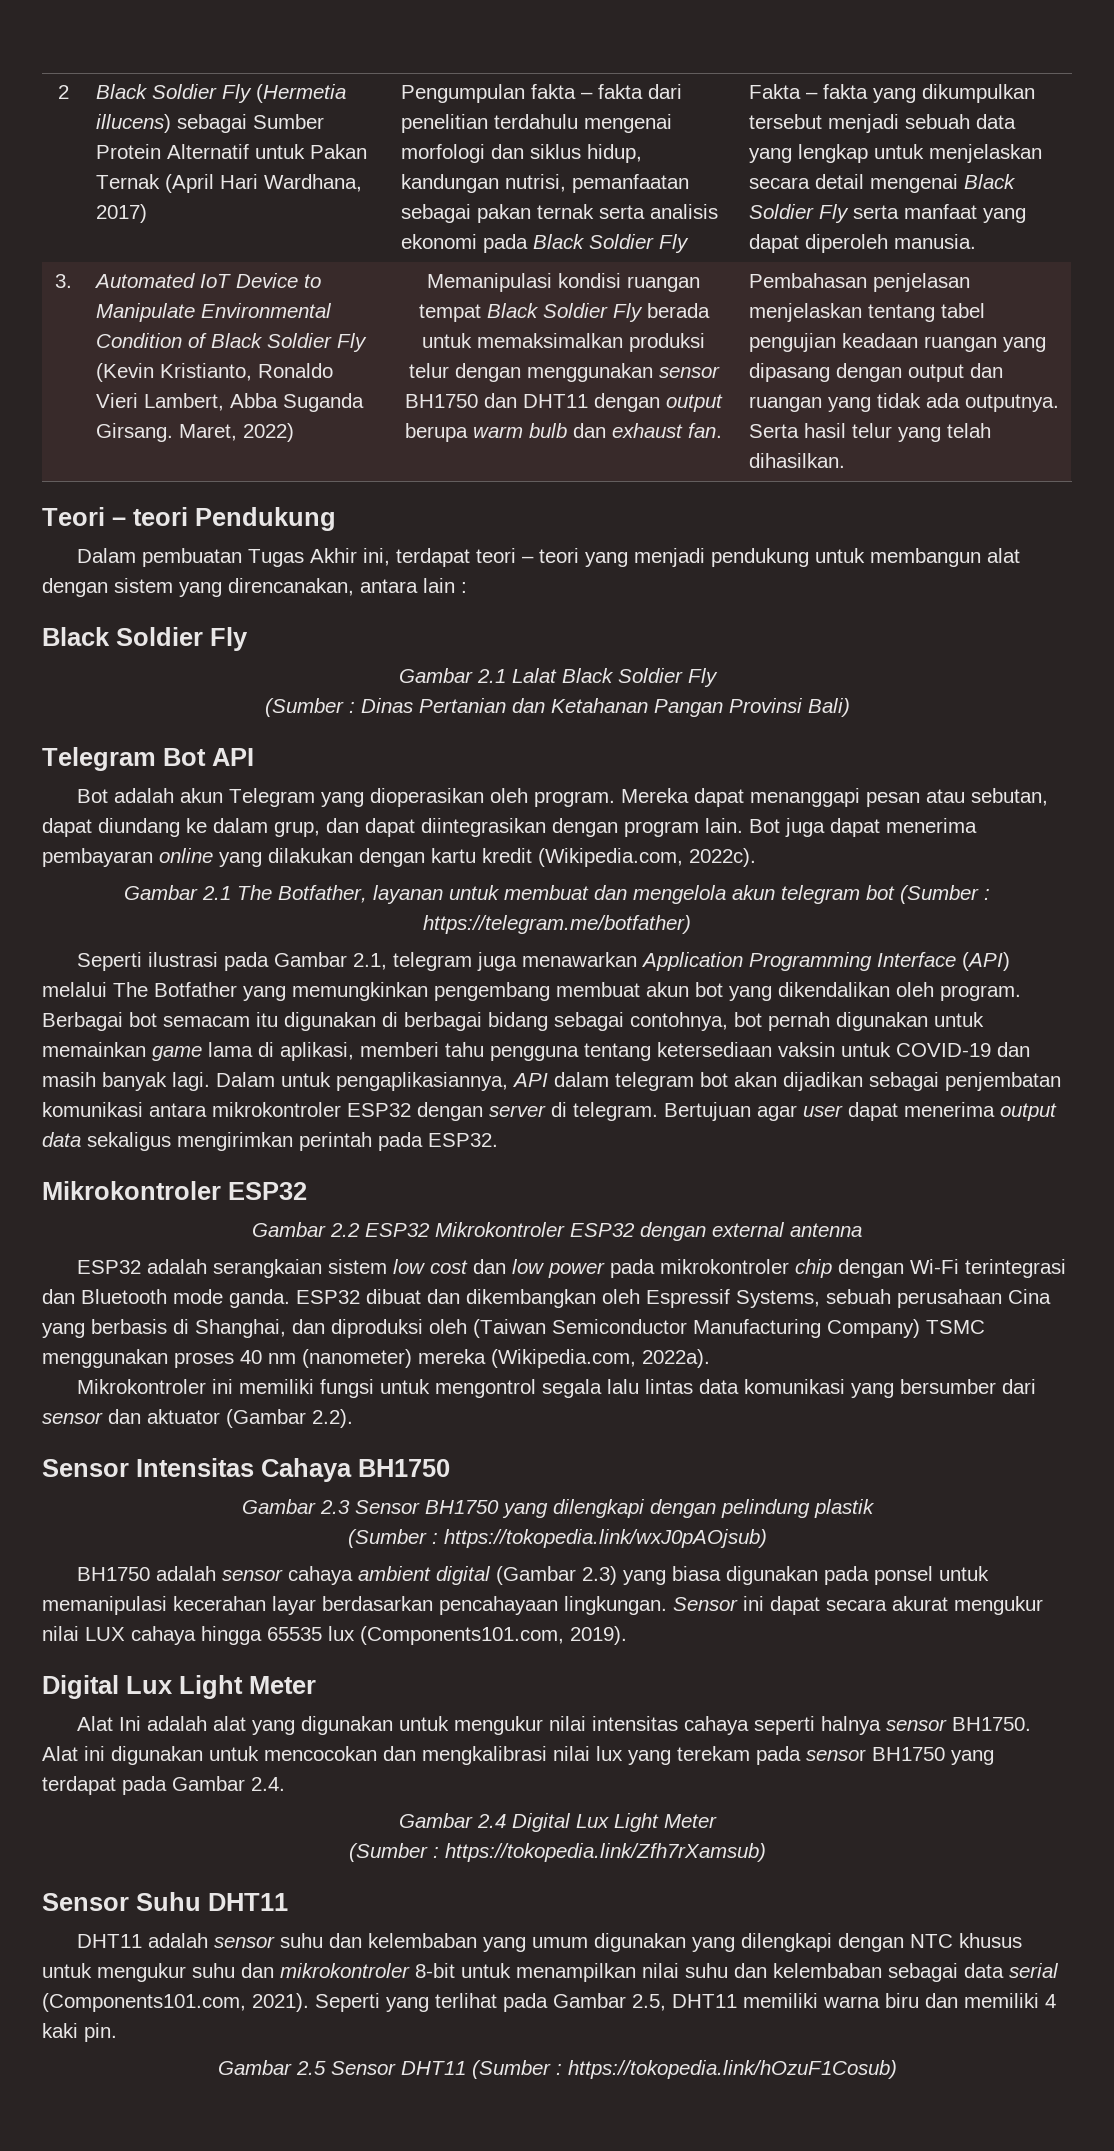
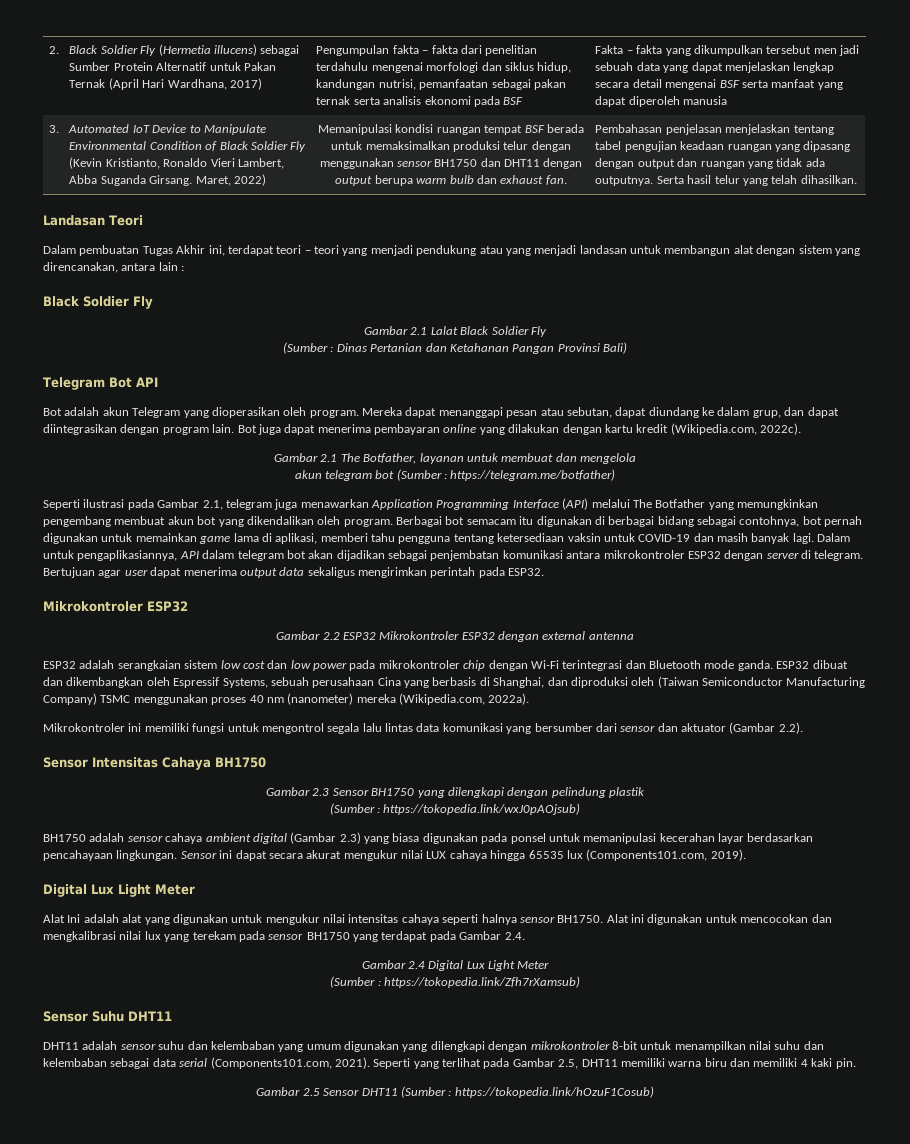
[58,85,69,99] 2 -> [49,46,59,54] 2.
[533,234,690,253] Black Soldier Fly -> [503,97,524,105] BSF
[828,114,900,133] menjadi -> [813,45,860,56] men jadi
[798,144,1043,163] [749,174,1017,193] [749,204,850,223] lengkap untuk menjelaskan secara detail mengenai Black Soldier Fly -> [691,62,835,73] [595,79,740,90] dapat menjelaskan lengkap secara detail mengenai BSF
[894,234,977,249] manusia. -> [683,96,728,105] manusia
[486,303,643,322] Black Soldier Fly -> [524,125,545,133] BSF
(846, 460) none -> [43,215,105,226] Landasan
[112,507,336,531] – teori Pendukung -> (143, 220) none
(809, 557) none -> [479,245,627,256] atau yang menjadi landasan
(726, 894) none -> (636, 458) //
[909,1933,1022,1948] [42,1963,274,1982] NTC khusus untuk mengukur suhu dan -> (528, 1046) none

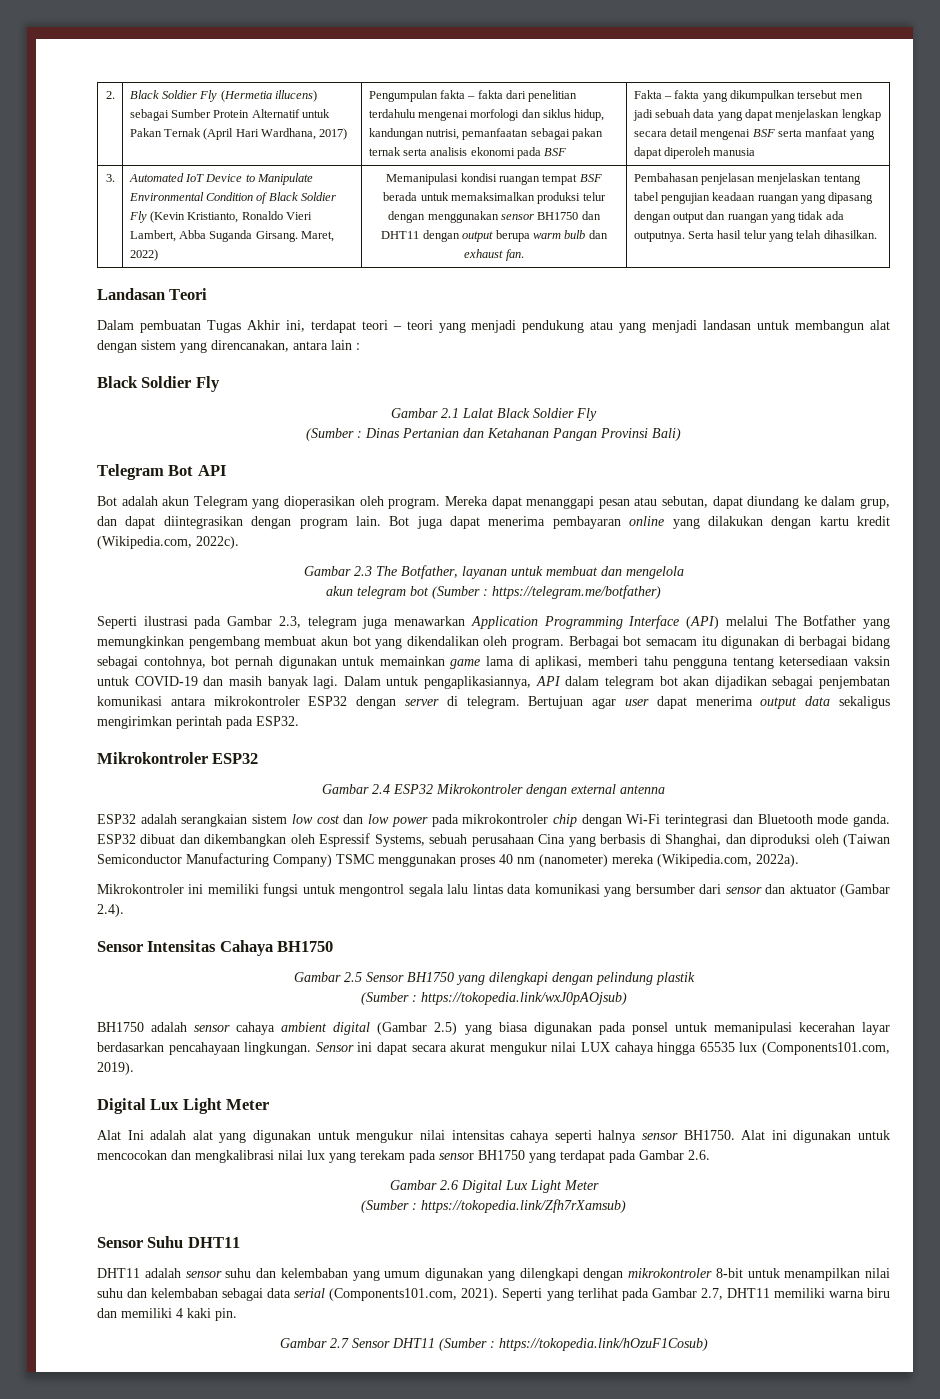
[320,454,338,462] 2.1 -> [353,566,372,576] 2.3
[202,500,223,510] 2.1, -> [278,616,301,628] 2.3,
[322,632,340,640] 2.2 -> [372,784,390,794] 2.4
[461,632,495,640] ESP32 -> (523, 789) none
[778,722,803,734] 2.2). -> [97,904,124,917] 2.4).
[312,788,330,796] 2.3 -> [343,972,362,982] 2.5
[339,832,361,844] 2.3) -> [434,1022,458,1035] 2.5)
[504,932,525,940] [361,960,425,969] 2.4. // Gambar 2.4 -> [688,1150,710,1160] [389,1180,458,1190] 2.6. // Gambar 2.6
[558,1059,579,1069] 2.5, -> [700,1288,723,1300] 2.7,
[302,1088,320,1096] 2.5 -> [329,1338,349,1348] 2.7

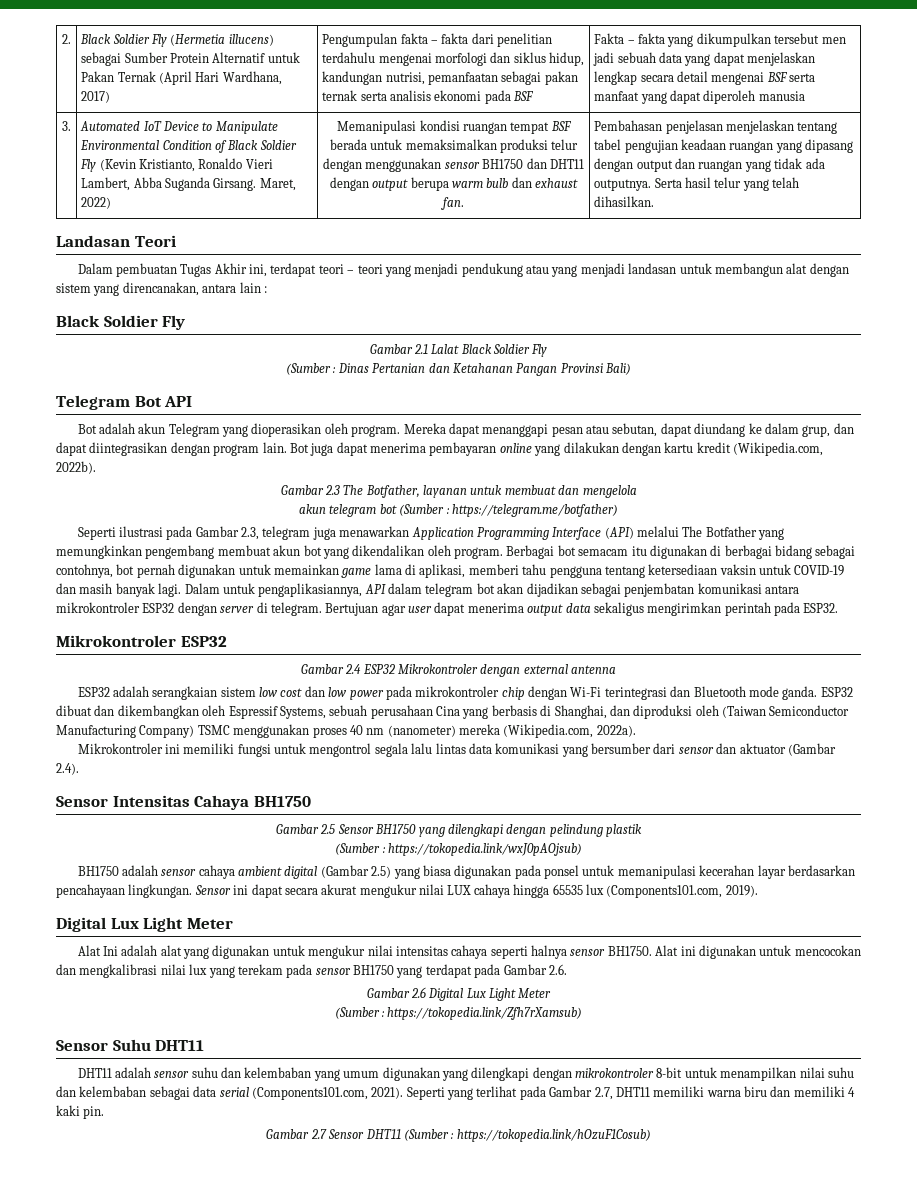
[196,536,239,549] 2022c). -> [56,461,96,474] 2022b).

